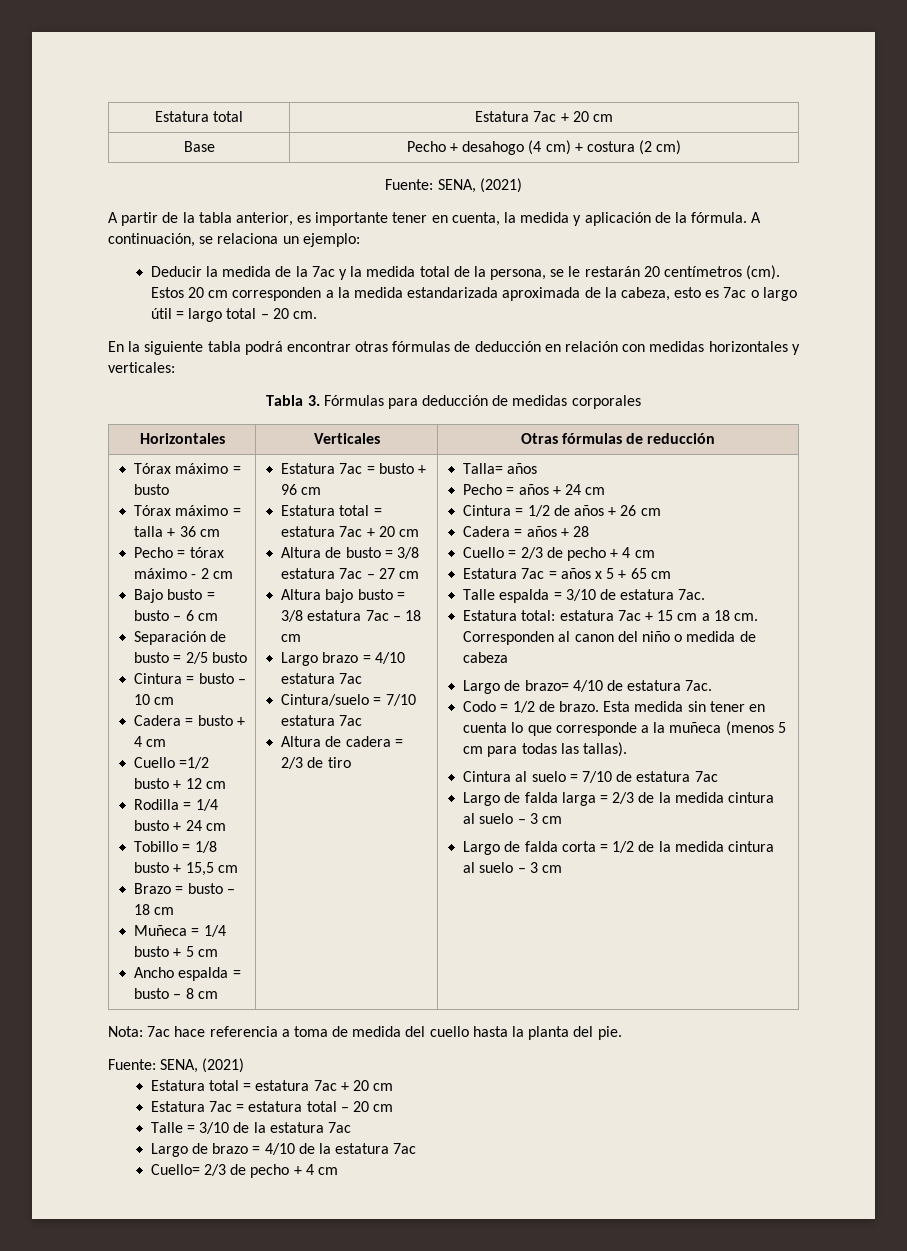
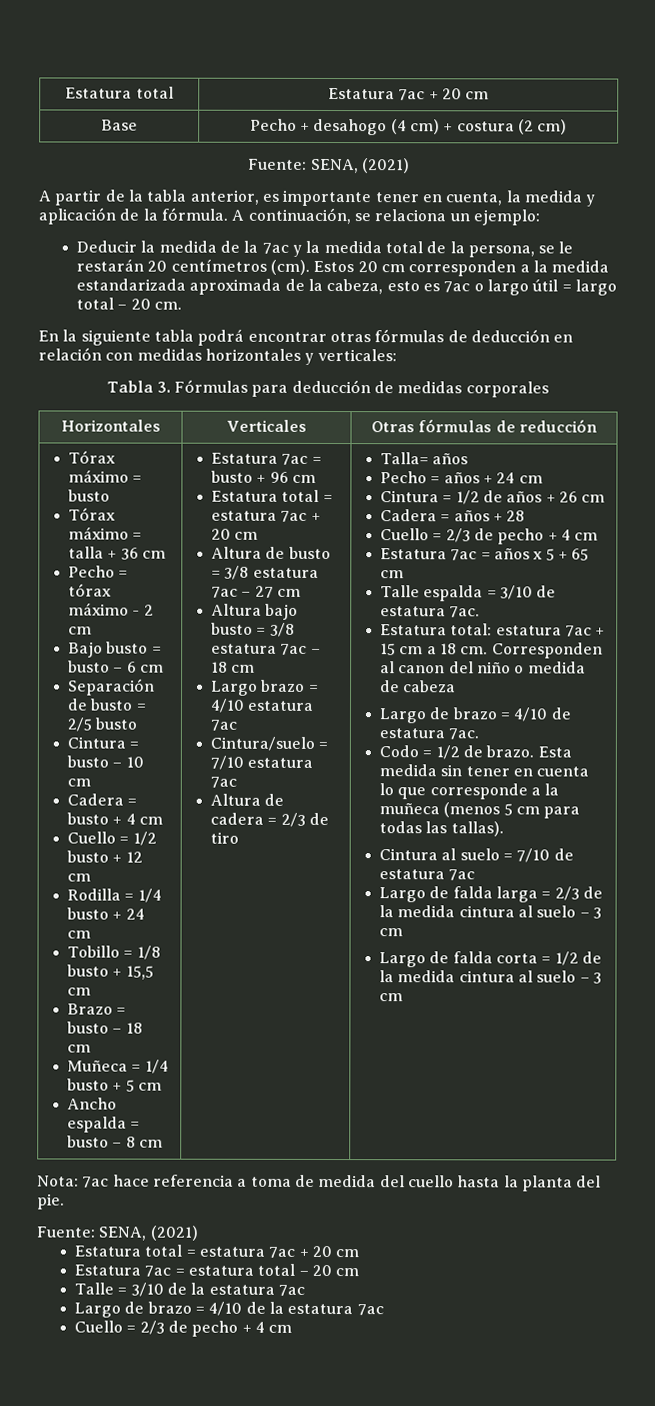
[179,757,210,769] =1/2 -> [119,831,157,846] = 1/2
[524,680,569,691] brazo= -> [452,707,511,720] brazo =
[150,1164,200,1175] Cuello= -> [73,1320,137,1333] Cuello =

